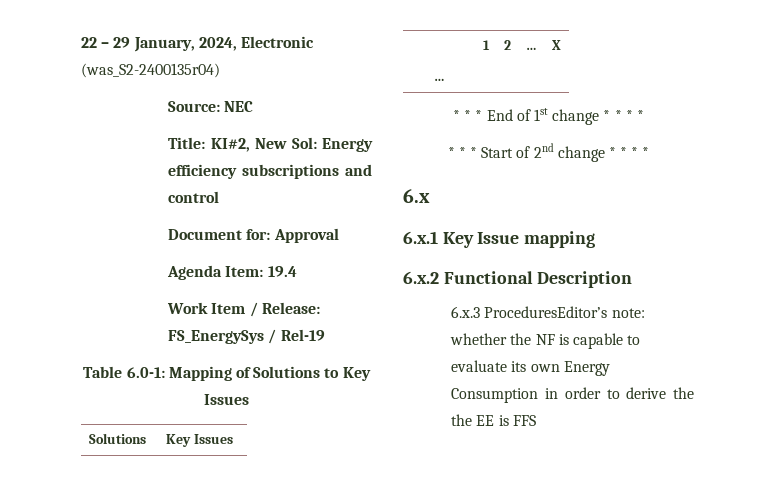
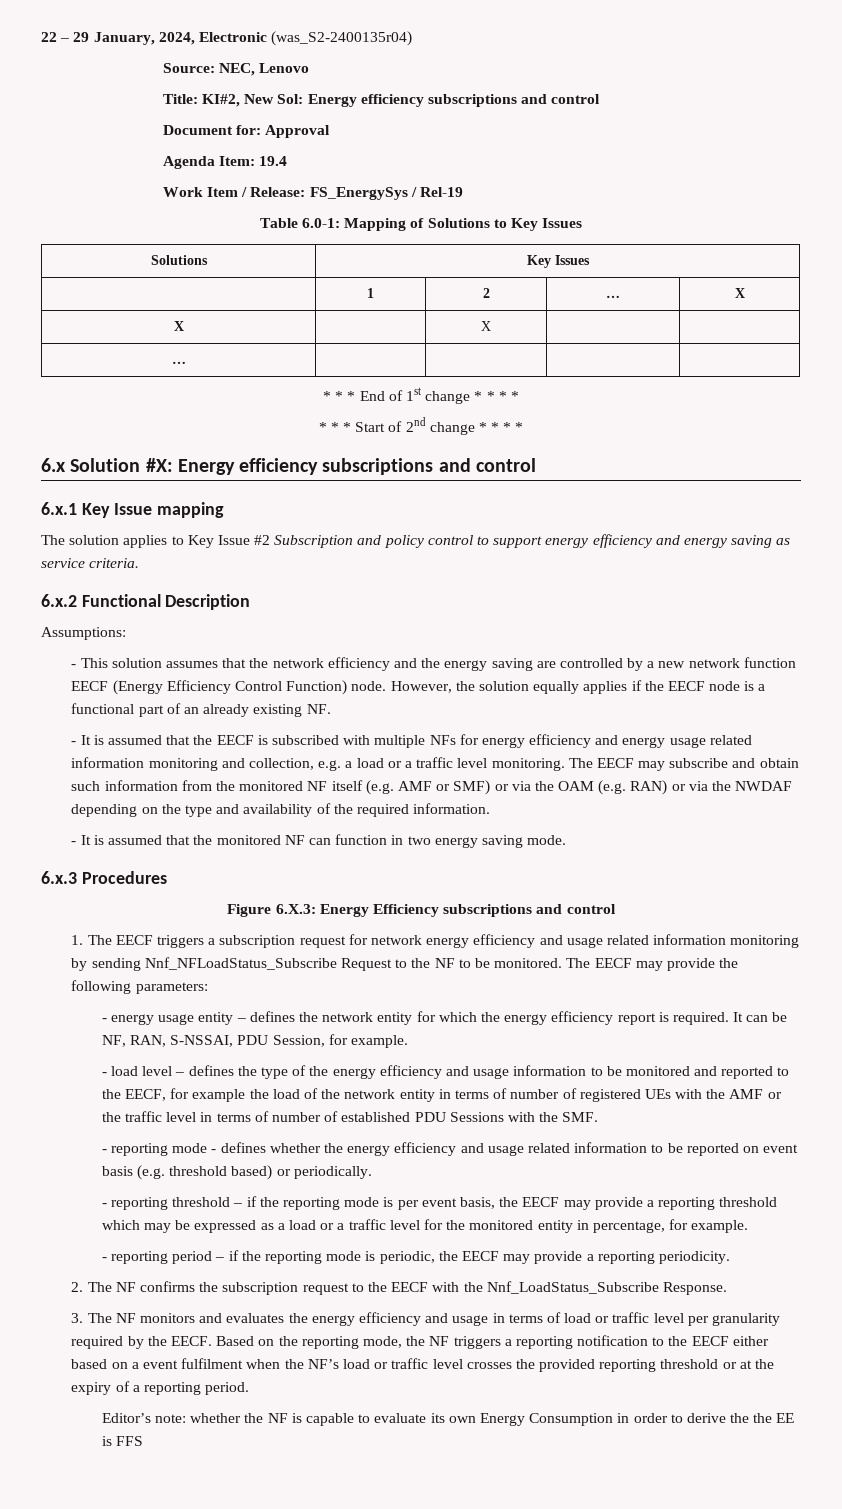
[224,101,254,112] NEC -> [219,63,310,76] NEC, Lenovo
(561, 45) none -> [173,321,184,331] [481,321,491,331] // X | | X | |
[403,231,596,248] [403,271,633,288] [451,306,608,318] // 6.x.1 Key Issue mapping // 6.x.2 Functional Description // 6.x.3 ProceduresEditor’s -> [70,458,536,475] [41,502,225,518] [41,534,791,548] [41,558,140,568] [41,594,251,610] [41,627,126,640] [71,657,796,671] [71,680,766,695] [71,703,331,717] [71,734,752,748] [71,757,799,771] [71,780,793,795] [71,803,491,817] [71,834,567,848] [41,871,167,884] [227,904,616,917] [71,934,800,948] [71,957,739,971] [71,980,208,994] [101,1011,788,1025] [101,1034,409,1048] [101,1065,790,1079] [101,1088,782,1102] [101,1111,599,1122] [101,1142,799,1156] [101,1165,372,1180] [101,1196,778,1210] [101,1219,749,1233] [101,1250,730,1264] [71,1281,727,1295] [71,1312,780,1326] [71,1335,769,1349] [71,1358,774,1372] [71,1381,250,1395] [101,1413,151,1423] Solution #X: Energy efficiency subscriptions and control // 6.x.1 Key Issue mapping // The solution applies to Key Issue #2 Subscription and policy control to support energy efficiency and energy saving as service criteria. // 6.x.2 Functional Description // Assumptions: // - This solution assumes that the network efficiency and the energy saving are controlled by a new network function EECF (Energy Efficiency Control Function) node. However, the solution equally applies if the EECF node is a functional part of an already existing NF. // - It is assumed that the EECF is subscribed with multiple NFs for energy efficiency and energy usage related information monitoring and collection, e.g. a load or a traffic level monitoring. The EECF may subscribe and obtain such information from the monitored NF itself (e.g. AMF or SMF) or via the OAM (e.g. RAN) or via the NWDAF depending on the type and availability of the required information. // - It is assumed that the monitored NF can function in two energy saving mode. // 6.x.3 Procedures // Figure 6.X.3: Energy Efficiency subscriptions and control // 1. The EECF triggers a subscription request for network energy efficiency and usage related information monitoring by sending Nnf_NFLoadStatus_Subscribe Request to the NF to be monitored. The EECF may provide the following parameters: // - energy usage entity – defines the network entity for which the energy efficiency report is required. It can be NF, RAN, S-NSSAI, PDU Session, for example. // - load level – defines the type of the energy efficiency and usage information to be monitored and reported to the EECF, for example the load of the network entity in terms of number of registered UEs with the AMF or the traffic level in terms of number of established PDU Sessions with the SMF. // - reporting mode - defines whether the energy efficiency and usage related information to be reported on event basis (e.g. threshold based) or periodically. // - reporting threshold – if the reporting mode is per event basis, the EECF may provide a reporting threshold which may be expressed as a load or a traffic level for the monitored entity in percentage, for example. // - reporting period – if the reporting mode is periodic, the EECF may provide a reporting periodicity. // 2. The NF confirms the subscription request to the EECF with the Nnf_LoadStatus_Subscribe Response. // 3. The NF monitors and evaluates the energy efficiency and usage in terms of load or traffic level per granularity required by the EECF. Based on the reporting mode, the NF triggers a reporting notification to the EECF either based on a event fulfilment when the NF’s load or traffic level crosses the provided reporting threshold or at the expiry of a reporting period. // Editor’s

